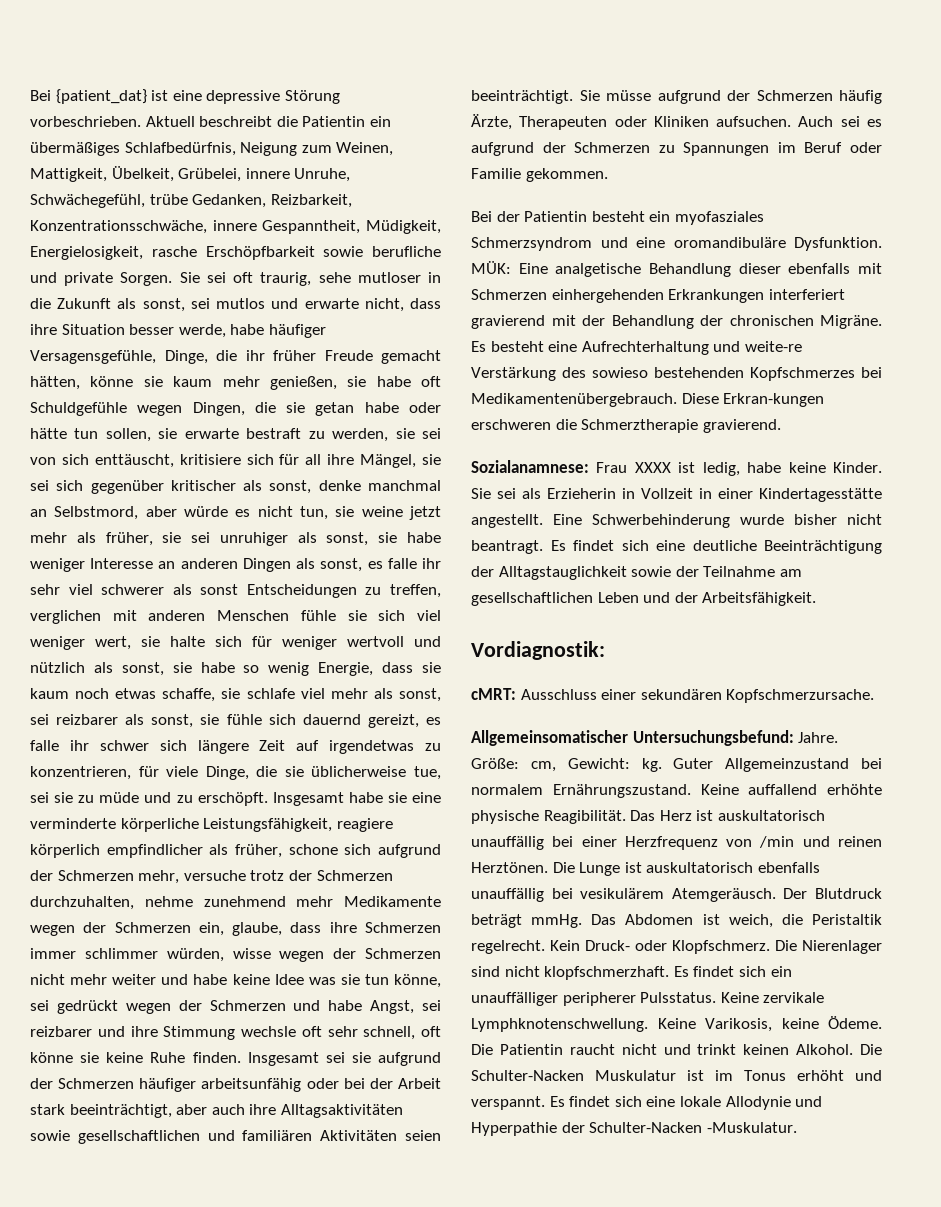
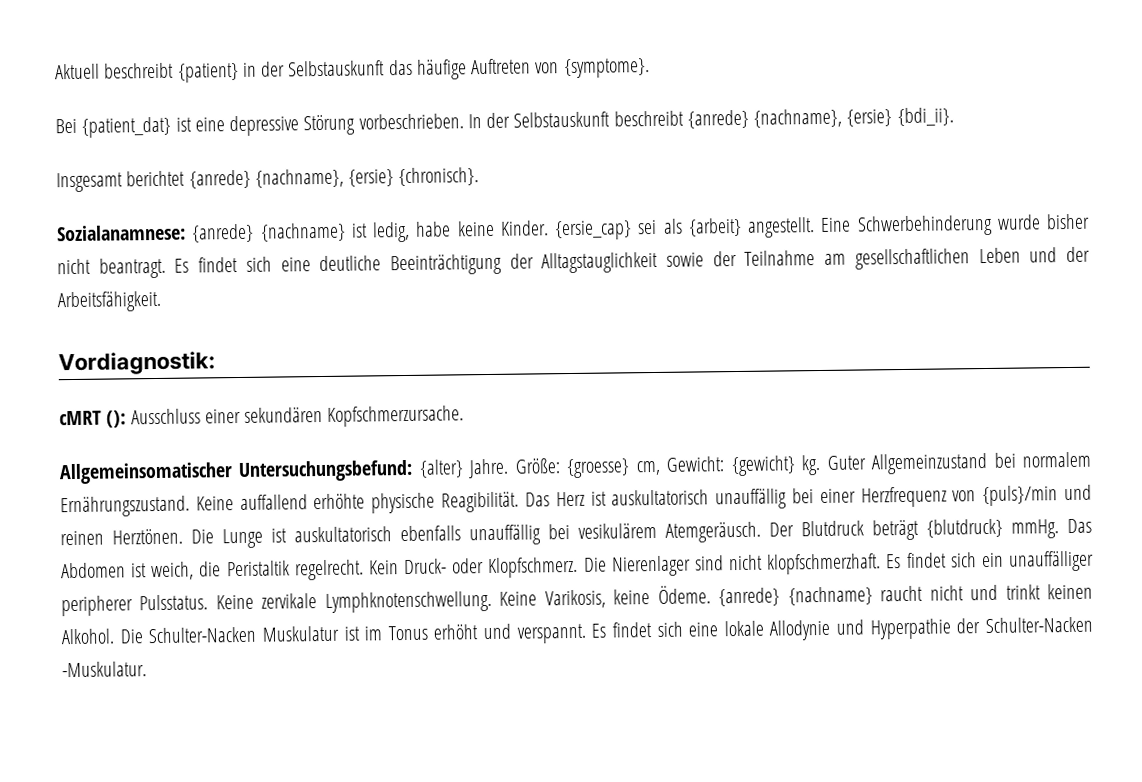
(30, 95) none -> [55,58,650,83] Aktuell beschreibt {patient} in der Selbstauskunft das häufige Auftreten von {symptome}. //
[145,116,391,127] [30,142,394,156] [30,166,351,182] [30,194,352,208] [30,220,442,234] [30,246,441,260] [30,272,442,286] [30,298,442,312] [30,324,326,338] [30,350,441,364] [30,376,441,390] [30,402,441,416] [30,428,442,442] [30,454,442,468] [30,480,441,494] [30,506,441,520] [30,532,441,546] [30,558,442,572] [30,584,441,598] [30,610,442,624] [30,636,441,650] [30,662,442,676] [30,688,441,702] [30,714,441,728] [30,740,441,754] [30,766,441,780] [30,792,441,806] [30,818,393,832] [30,844,441,858] [30,870,393,884] [30,896,441,910] [30,922,441,936] [30,948,441,962] [30,974,442,988] [30,1000,441,1014] [30,1026,441,1040] [30,1052,441,1066] [30,1078,442,1092] [30,1104,403,1118] [30,1130,442,1144] [471,90,882,104] [471,114,882,130] [471,142,882,156] [471,168,608,182] [471,211,764,225] [471,237,882,251] [471,261,882,277] [471,289,845,303] [471,315,882,329] [471,341,802,355] [471,367,882,381] [471,393,825,407] [471,419,781,433] Aktuell beschreibt die Patientin ein übermäßiges Schlafbedürfnis, Neigung zum Weinen, Mattigkeit, Übelkeit, Grübelei, innere Unruhe, Schwächegefühl, trübe Gedanken, Reizbarkeit, Konzentrationsschwäche, innere Gespanntheit, Müdigkeit, Energielosigkeit, rasche Erschöpfbarkeit sowie berufliche und private Sorgen. Sie sei oft traurig, sehe mutloser in die Zukunft als sonst, sei mutlos und erwarte nicht, dass ihre Situation besser werde, habe häufiger Versagensgefühle, Dinge, die ihr früher Freude gemacht hätten, könne sie kaum mehr genießen, sie habe oft Schuldgefühle wegen Dingen, die sie getan habe oder hätte tun sollen, sie erwarte bestraft zu werden, sie sei von sich enttäuscht, kritisiere sich für all ihre Mängel, sie sei sich gegenüber kritischer als sonst, denke manchmal an Selbstmord, aber würde es nicht tun, sie weine jetzt mehr als früher, sie sei unruhiger als sonst, sie habe weniger Interesse an anderen Dingen als sonst, es falle ihr sehr viel schwerer als sonst Entscheidungen zu treffen, verglichen mit anderen Menschen fühle sie sich viel weniger wert, sie halte sich für weniger wertvoll und nützlich als sonst, sie habe so wenig Energie, dass sie kaum noch etwas schaffe, sie schlafe viel mehr als sonst, sei reizbarer als sonst, sie fühle sich dauernd gereizt, es falle ihr schwer sich längere Zeit auf irgendetwas zu konzentrieren, für viele Dinge, die sie üblicherweise tue, sei sie zu müde und zu erschöpft. Insgesamt habe sie eine verminderte körperliche Leistungsfähigkeit, reagiere körperlich empfindlicher als früher, schone sich aufgrund der Schmerzen mehr, versuche trotz der Schmerzen durchzuhalten, nehme zunehmend mehr Medikamente wegen der Schmerzen ein, glaube, dass ihre Schmerzen immer schlimmer würden, wisse wegen der Schmerzen nicht mehr weiter und habe keine Idee was sie tun könne, sei gedrückt wegen der Schmerzen und habe Angst, sei reizbarer und ihre Stimmung wechsle oft sehr schnell, oft könne sie keine Ruhe finden. Insgesamt sei sie aufgrund der Schmerzen häufiger arbeitsunfähig oder bei der Arbeit stark beeinträchtigt, aber auch ihre Alltagsaktivitäten sowie gesellschaftlichen und familiären Aktivitäten seien beeinträchtigt. Sie müsse aufgrund der Schmerzen häufig Ärzte, Therapeuten oder Kliniken aufsuchen. Auch sei es aufgrund der Schmerzen zu Spannungen im Beruf oder Familie gekommen. // Bei der Patientin besteht ein myofasziales Schmerzsyndrom und eine oromandibuläre Dysfunktion. MÜK: Eine analgetische Behandlung dieser ebenfalls mit Schmerzen einhergehenden Erkrankungen interferiert gravierend mit der Behandlung der chronischen Migräne. Es besteht eine Aufrechterhaltung und weite-re Verstärkung des sowieso bestehenden Kopfschmerzes bei Medikamentenübergebrauch. Diese Erkran-kungen erschweren die Schmerztherapie gravierend. -> [467,107,954,129] [56,167,480,193] In der Selbstauskunft beschreibt {anrede} {nachname}, {ersie} {bdi_ii}. // Insgesamt berichtet {anrede} {nachname}, {ersie} {chronisch}.
[596,462,671,473] Frau XXXX -> [191,222,346,243] {anrede} {nachname}
[471,488,491,499] Sie -> [554,220,632,241] {ersie_cap}
[547,488,882,502] Erzieherin in Vollzeit in einer Kindertagesstätte -> [687,217,742,237] {arbeit}
[471,688,516,700] cMRT: -> [59,410,127,428] cMRT ():
(794, 738) none -> [418,459,464,478] {alter}
(519, 763) none -> [566,458,631,479] {groesse}
(630, 763) none -> [730,455,796,477] {gewicht}
[759,836,795,848] /min -> [982,485,1059,507] {puls}/min
(522, 921) none -> [926,518,1003,538] {blutdruck}
[471,1044,563,1055] Die Patientin -> [718,586,873,607] {anrede} {nachname}

